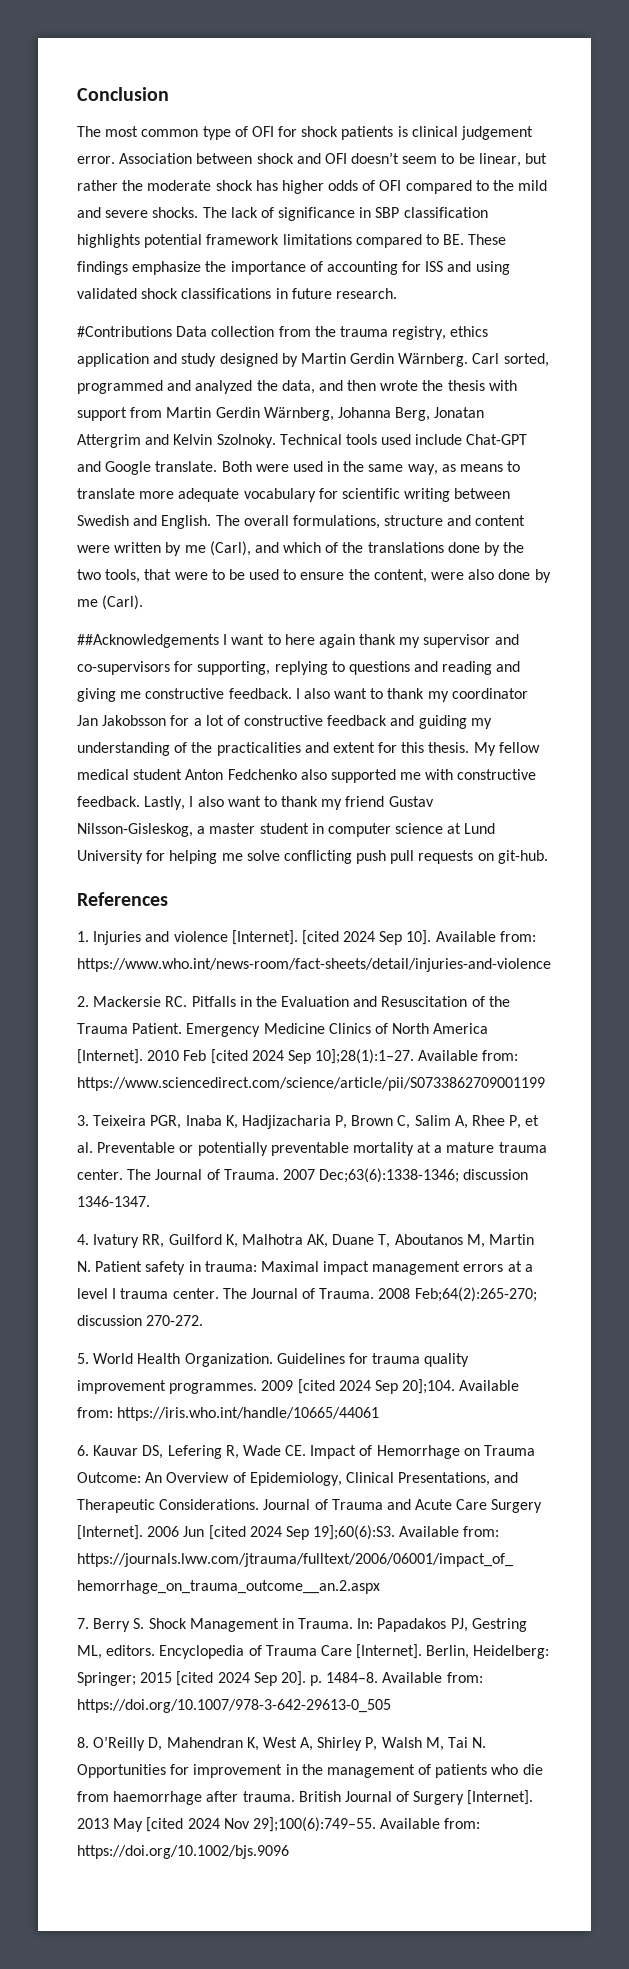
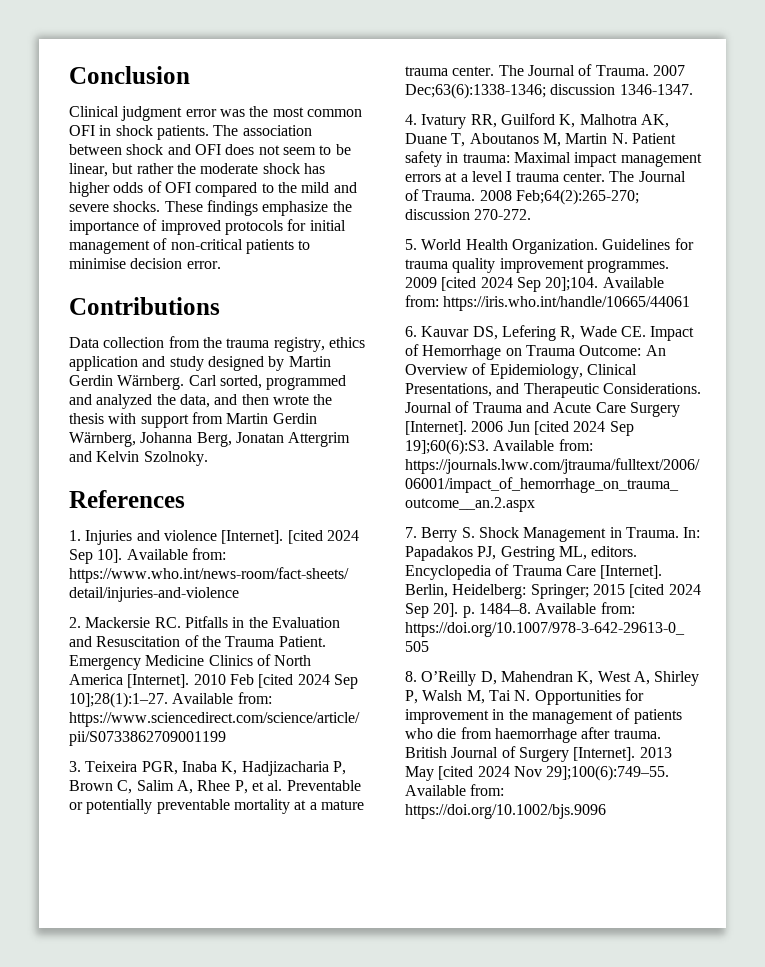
[77,126,534,140] [77,153,193,164] The most common type of OFI for shock patients is clinical judgement error. Association -> [69,106,362,121] [69,125,312,140] Clinical judgment error was the most common OFI in shock patients. The association
[351,152,400,164] doesn’t -> [225,144,280,155] does not
[202,207,488,221] [77,234,465,248] The lack of significance in SBP classification highlights potential framework limitations compared to BE. -> (161, 206) none
[326,261,510,275] [77,288,397,299] [77,326,172,337] accounting for ISS and using validated shock classifications in future research. // #Contributions -> [160,219,346,235] [69,238,311,254] [69,258,221,269] [69,297,220,315] improved protocols for initial management of non-critical patients to minimise decision error. // Contributions //
[279,434,528,445] [77,461,521,475] [77,488,511,502] [77,515,526,529] [77,541,525,556] [77,569,551,583] [77,595,144,610] [77,634,519,648] [77,661,521,675] [77,688,528,702] [77,715,492,729] [77,742,540,756] [77,769,537,783] [77,796,434,810] [77,823,496,837] [77,850,548,864] Technical tools used include Chat-GPT and Google translate. Both were used in the same way, as means to translate more adequate vocabulary for scientific writing between Swedish and English. The overall formulations, structure and content were written by me (Carl), and which of the translations done by the two tools, that were to be used to ensure the content, were also done by me (Carl). // ##Acknowledgements I want to here again thank my supervisor and co-supervisors for supporting, replying to questions and reading and giving me constructive feedback. I also want to thank my coordinator Jan Jakobsson for a lot of constructive feedback and guiding my understanding of the practicalities and extent for this thesis. My fellow medical student Anton Fedchenko also supported me with constructive feedback. Lastly, I also want to thank my friend Gustav Nilsson-Gisleskog, a master student in computer science at Lund University for helping me solve conflicting push pull requests on git-hub. -> (208, 458) none

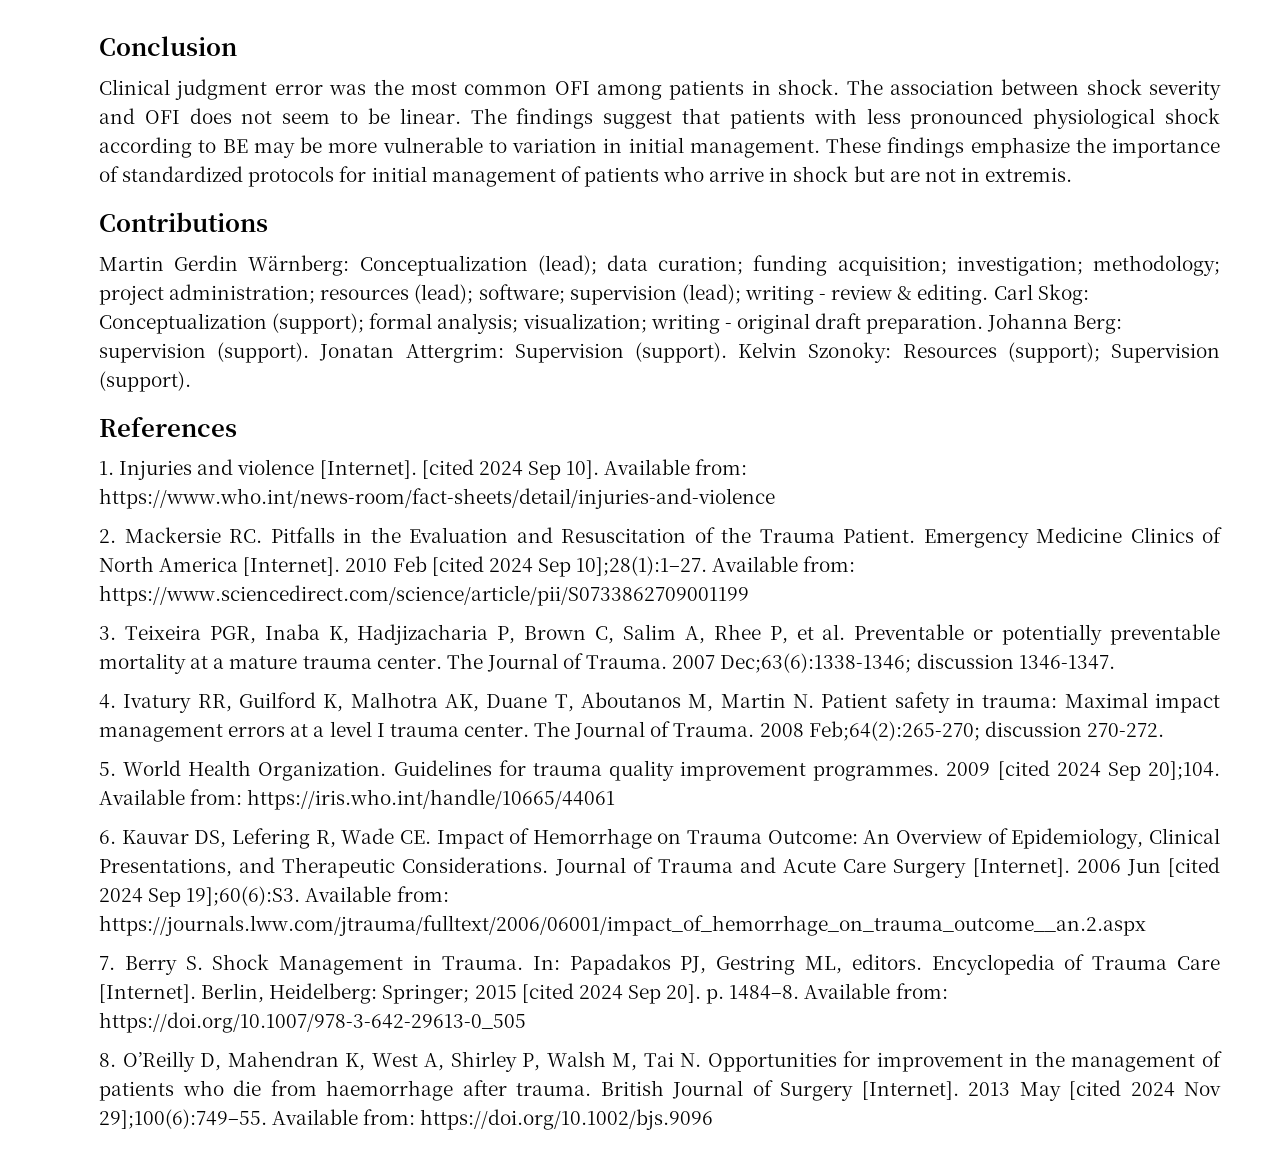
[99,125,209,140] in shock patients. -> [597,79,840,100] among patients in shock.
(164, 149) none -> [1149,80,1221,100] severity
[69,163,325,177] [69,181,357,197] [69,201,161,212] linear, but rather the moderate shock has higher odds of OFI compared to the mild and severe shocks. -> [399,108,1221,129] [99,137,820,158] linear. The findings suggest that patients with less pronounced physiological shock according to BE may be more vulnerable to variation in initial management.
[160,220,221,235] improved -> [122,166,244,182] standardized
[170,239,311,254] [69,258,221,269] [69,297,220,315] [69,336,365,352] [69,356,331,371] [69,375,347,390] [69,394,333,409] [69,412,317,428] [69,432,351,447] [69,451,208,466] non-critical patients to minimise decision error. // Contributions // Data collection from the trauma registry, ethics application and study designed by Martin Gerdin Wärnberg. Carl sorted, programmed and analyzed the data, and then wrote the thesis with support from Martin Gerdin Wärnberg, Johanna Berg, Jonatan Attergrim and Kelvin Szolnoky. -> [583,166,1073,187] [99,212,268,232] [99,255,1221,276] [99,284,1089,305] [99,313,1123,334] [99,342,1221,363] [99,371,191,392] patients who arrive in shock but are not in extremis. // Contributions // Martin Gerdin Wärnberg: Conceptualization (lead); data curation; funding acquisition; investigation; methodology; project administration; resources (lead); software; supervision (lead); writing - review & editing. Carl Skog: Conceptualization (support); formal analysis; visualization; writing - original draft preparation. Johanna Berg: supervision (support). Jonatan Attergrim: Supervision (support). Kelvin Szonoky: Resources (support); Supervision (support).

